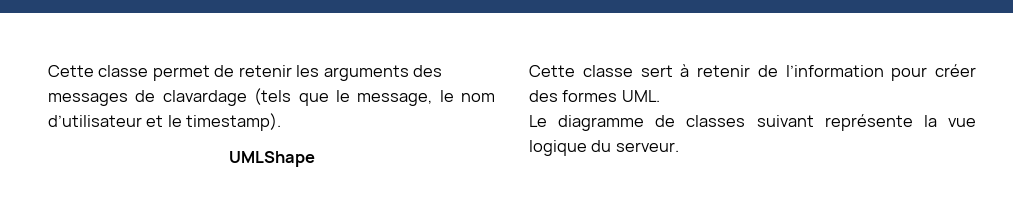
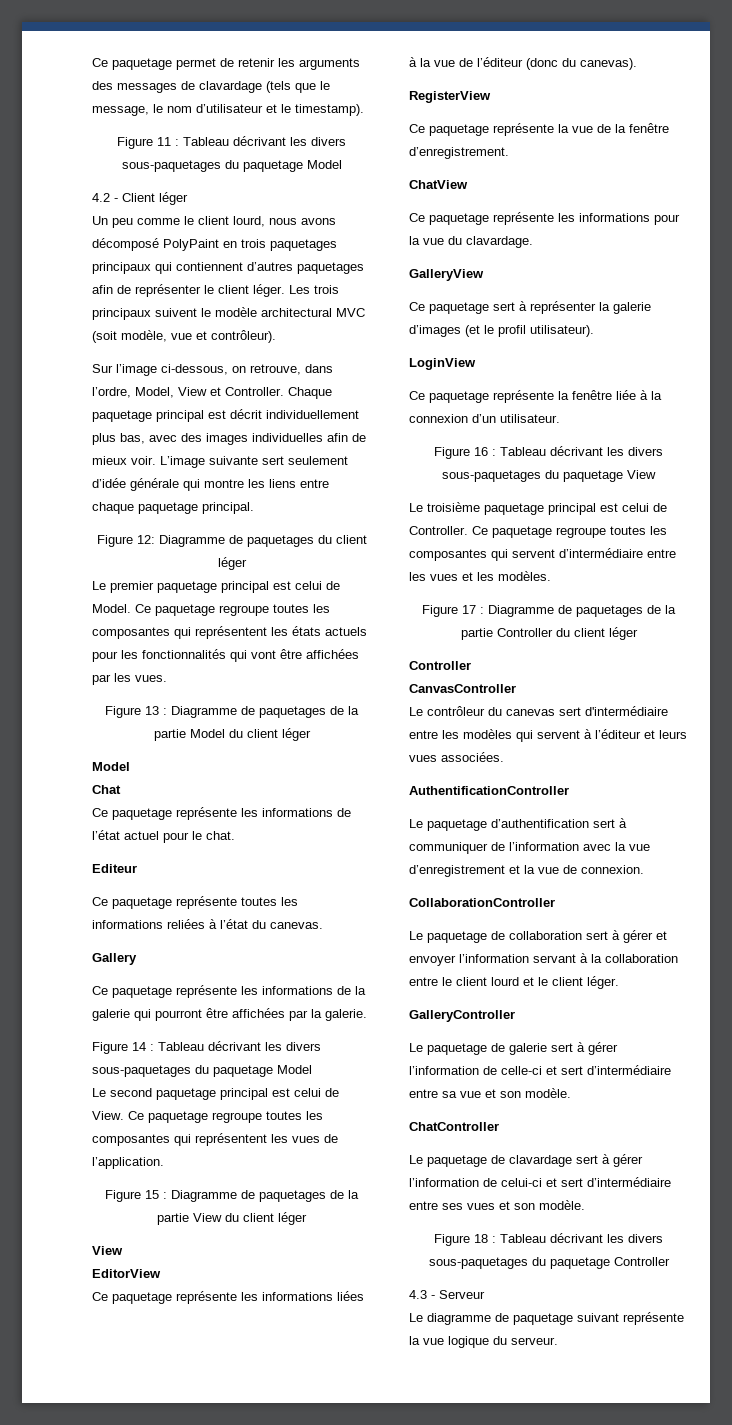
[48,65,149,77] Cette classe -> [92,58,172,70] Ce paquetage
[228,151,315,167] [529,64,976,81] [529,90,660,102] UMLShape // Cette classe sert à retenir de l’information pour créer des formes UML. -> [117,136,346,149] [121,160,342,172] [92,192,188,205] [92,216,336,228] [92,238,337,251] [92,262,364,274] [92,284,339,297] [92,307,365,320] [92,330,276,343] [92,364,333,376] [92,387,332,399] [92,409,359,422] [92,433,366,445] [92,456,348,468] [92,478,329,491] [92,502,254,514] [96,535,367,547] [217,557,247,570] [92,581,340,593] [92,604,330,616] [92,626,367,639] [92,649,359,662] [92,673,167,685] [105,706,359,718] [153,728,311,741] [92,762,130,771] [92,785,121,794] [92,807,351,820] [92,830,235,843] [92,864,137,873] [92,896,298,909] [92,919,323,929] [92,953,137,965] [92,985,366,998] [92,1008,367,1021] [92,1041,321,1054] [92,1065,312,1077] [92,1088,339,1100] [92,1111,323,1123] [92,1133,338,1146] [92,1157,164,1169] [105,1190,359,1202] [157,1212,307,1225] [92,1246,123,1255] [92,1269,161,1278] [92,1291,364,1304] [409,57,637,70] [409,91,491,103] [409,123,669,136] [409,147,509,159] [409,180,468,189] [409,212,680,225] [409,236,533,248] [409,269,484,281] [409,301,651,314] [409,325,594,337] [409,358,476,370] [409,390,662,403] [409,414,560,423] [434,446,663,459] [442,470,656,482] [409,502,667,515] [409,526,667,538] [409,548,676,561] [409,571,551,581] [422,605,676,617] [460,627,638,640] [409,661,471,670] [409,684,516,693] [409,706,668,716] [409,729,687,742] [409,752,504,762] [409,786,569,795] [409,818,627,831] [409,842,650,854] [409,865,644,877] [409,898,555,907] [409,930,667,943] [409,953,678,966] [409,976,619,989] [409,1010,515,1022] [409,1042,618,1055] [409,1065,671,1075] [409,1088,571,1098] [409,1122,499,1131] [409,1154,643,1167] [409,1177,671,1187] [409,1200,585,1210] [434,1233,663,1246] [428,1257,670,1269] [409,1290,485,1299] Figure 11 : Tableau décrivant les divers sous-paquetages du paquetage Model // 4.2 - Client léger // Un peu comme le client lourd, nous avons décomposé PolyPaint en trois paquetages principaux qui contiennent d’autres paquetages afin de représenter le client léger. Les trois principaux suivent le modèle architectural MVC (soit modèle, vue et contrôleur). // Sur l’image ci-dessous, on retrouve, dans l’ordre, Model, View et Controller. Chaque paquetage principal est décrit individuellement plus bas, avec des images individuelles afin de mieux voir. L’image suivante sert seulement d’idée générale qui montre les liens entre chaque paquetage principal. // Figure 12: Diagramme de paquetages du client léger // Le premier paquetage principal est celui de Model. Ce paquetage regroupe toutes les composantes qui représentent les états actuels pour les fonctionnalités qui vont être affichées par les vues. // Figure 13 : Diagramme de paquetages de la partie Model du client léger // Model // Chat // Ce paquetage représente les informations de l’état actuel pour le chat. // Editeur // Ce paquetage représente toutes les informations reliées à l’état du canevas. // Gallery // Ce paquetage représente les informations de la galerie qui pourront être affichées par la galerie. // Figure 14 : Tableau décrivant les divers sous-paquetages du paquetage Model // Le second paquetage principal est celui de View. Ce paquetage regroupe toutes les composantes qui représentent les vues de l’application. // Figure 15 : Diagramme de paquetages de la partie View du client léger // View // EditorView // Ce paquetage représente les informations liées à la vue de l’éditeur (donc du canevas). // RegisterView // Ce paquetage représente la vue de la fenêtre d’enregistrement. // ChatView // Ce paquetage représente les informations pour la vue du clavardage. // GalleryView // Ce paquetage sert à représenter la galerie d’images (et le profil utilisateur). // LoginView // Ce paquetage représente la fenêtre liée à la connexion d’un utilisateur. // Figure 16 : Tableau décrivant les divers sous-paquetages du paquetage View // Le troisième paquetage principal est celui de Controller. Ce paquetage regroupe toutes les composantes qui servent d’intermédiaire entre les vues et les modèles. // Figure 17 : Diagramme de paquetages de la partie Controller du client léger // Controller // CanvasController // Le contrôleur du canevas sert d'intermédiaire entre les modèles qui servent à l’éditeur et leurs vues associées. // AuthentificationController // Le paquetage d’authentification sert à communiquer de l’information avec la vue d’enregistrement et la vue de connexion. // CollaborationController // Le paquetage de collaboration sert à gérer et envoyer l’information servant à la collaboration entre le client lourd et le client léger. // GalleryController // Le paquetage de galerie sert à gérer l’information de celle-ci et sert d’intermédiaire entre sa vue et son modèle. // ChatController // Le paquetage de clavardage sert à gérer l’information de celui-ci et sert d’intermédiaire entre ses vues et son modèle. // Figure 18 : Tableau décrivant les divers sous-paquetages du paquetage Controller // 4.3 - Serveur
[686,115,746,127] classes -> [513,1313,573,1325] paquetage

